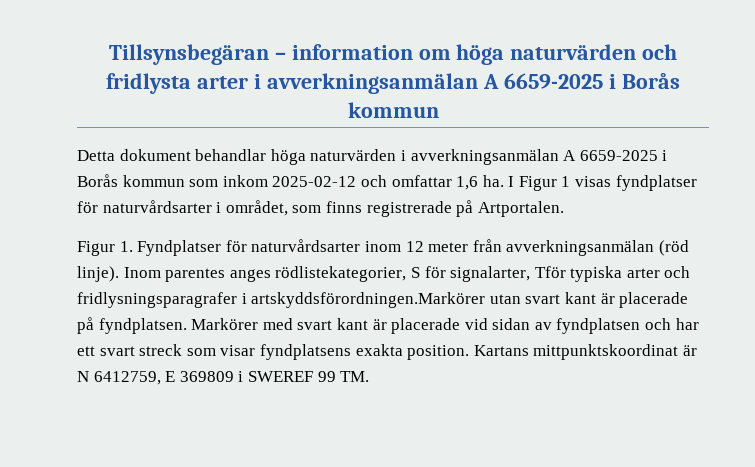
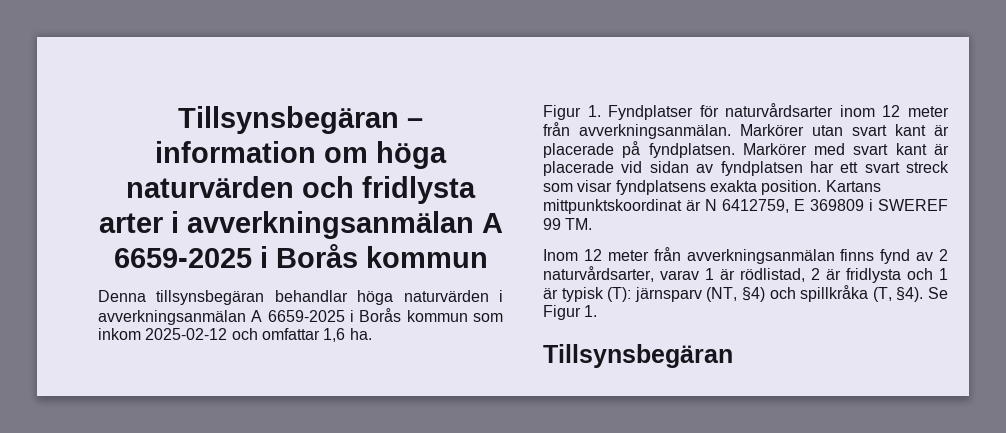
[77,149,191,161] Detta dokument -> [98,290,265,305] Denna tillsynsbegäran
[508,175,697,191] [77,200,564,217] I Figur 1 visas fyndplatser för naturvårdsarter i området, som finns registrerade på Artportalen. -> (372, 334) none
[506,240,689,256] [77,266,691,282] [77,292,486,308] avverkningsanmälan (röd linje). Inom parentes anges rödlistekategorier, S för signalarter, Tför typiska arter och fridlysningsparagrafer i artskyddsförordningen.Markörer -> [579,124,804,139] avverkningsanmälan. Markörer
[645,318,672,330] och -> (803, 168) none
(370, 376) none -> [543,247,948,264] [543,266,948,283] [543,285,948,302] [543,305,598,320] [543,344,733,368] // Inom 12 meter från avverkningsanmälan finns fynd av 2 naturvårdsarter, varav 1 är rödlistad, 2 är fridlysta och 1 är typisk (T): järnsparv (NT, §4) och spillkråka (T, §4). Se Figur 1. // Tillsynsbegäran

